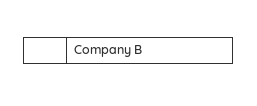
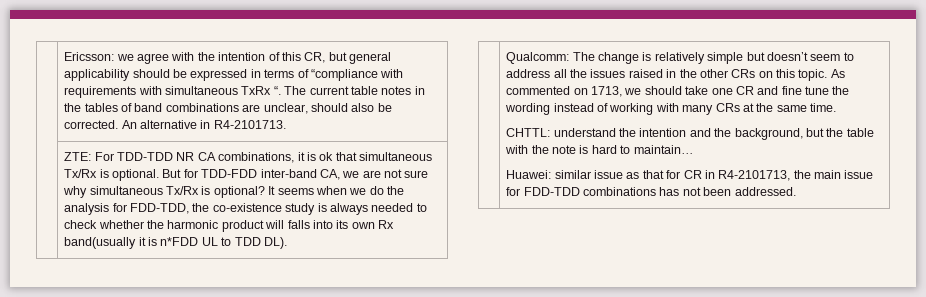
[73,45,142,57] | Company B -> [64,52,392,64] [64,69,404,81] [64,86,425,98] [64,103,392,114] [64,120,286,129] [64,152,433,163] [64,169,429,181] [63,186,405,198] [64,203,427,215] [64,220,395,232] [64,237,287,249] [506,52,854,64] [506,69,845,81] [506,86,850,97] [505,103,837,115] [506,128,874,140] [505,145,694,154] [506,170,874,181] [506,187,796,196] | Ericsson: we agree with the intention of this CR, but general applicability should be expressed in terms of “compliance with requirements with simultaneous TxRx “. The current table notes in the tables of band combinations are unclear, should also be corrected. An alternative in R4-2101713. // | ZTE: For TDD-TDD NR CA combinations, it is ok that simultaneous Tx/Rx is optional. But for TDD-FDD inter-band CA, we are not sure why simultaneous Tx/Rx is optional? It seems when we do the analysis for FDD-TDD, the co-existence study is always needed to check whether the harmonic product will falls into its own Rx band(usually it is n*FDD UL to TDD DL). // | Qualcomm: The change is relatively simple but doesn’t seem to address all the issues raised in the other CRs on this topic. As commented on 1713, we should take one CR and fine tune the wording instead of working with many CRs at the same time. // CHTTL: understand the intention and the background, but the table with the note is hard to maintain… // Huawei: similar issue as that for CR in R4-2101713, the main issue for FDD-TDD combinations has not been addressed.

